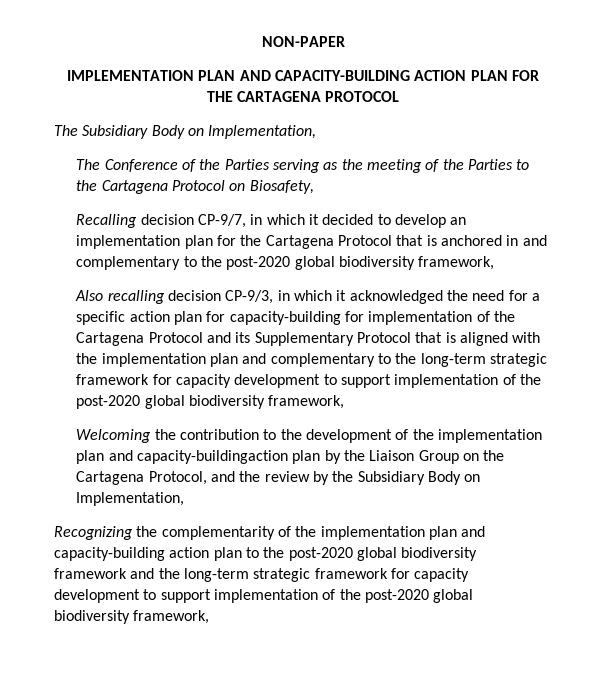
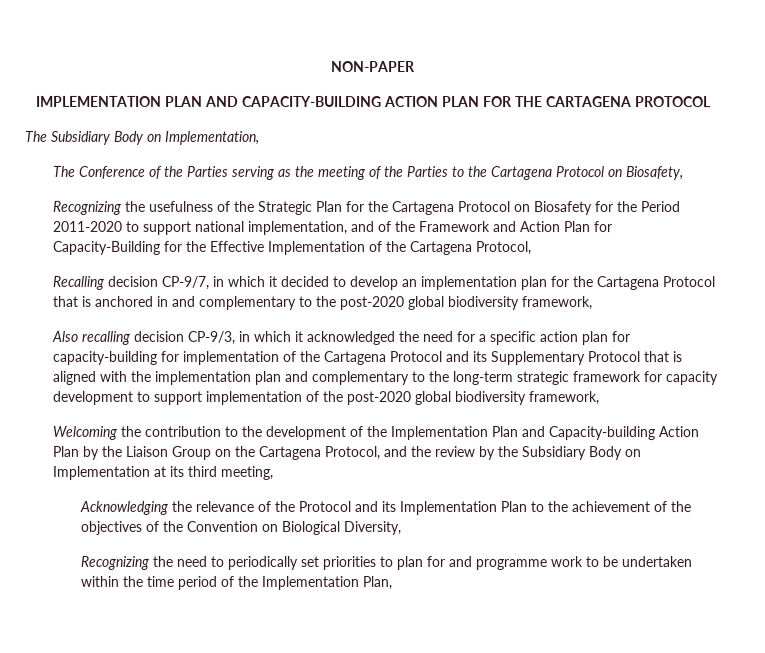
(314, 187) none -> [52,200,681,216] [52,220,613,235] [52,240,532,256] // Recognizing the usefulness of the Strategic Plan for the Cartagena Protocol on Biosafety for the Period 2011-2020 to support national implementation, and of the Framework and Action Plan for Capacity-Building for the Effective Implementation of the Cartagena Protocol,
[437,429,542,443] [76,450,321,464] implementation plan and capacity-buildingaction plan -> [389,426,699,441] [51,445,79,457] Implementation Plan and Capacity-building Action Plan
[76,492,185,506] [54,526,486,540] [54,547,478,561] [54,568,470,582] [54,589,474,603] [54,610,210,624] Implementation, // Recognizing the complementarity of the implementation plan and capacity-building action plan to the post-2020 global biodiversity framework and the long-term strategic framework for capacity development to support implementation of the post-2020 global biodiversity framework, -> [51,465,273,480] [78,500,691,516] [79,520,401,536] [79,555,692,571] [79,575,392,591] Implementation at its third meeting, // Acknowledging the relevance of the Protocol and its Implementation Plan to the achievement of the objectives of the Convention on Biological Diversity, // Recognizing the need to periodically set priorities to plan for and programme work to be undertaken within the time period of the Implementation Plan,

